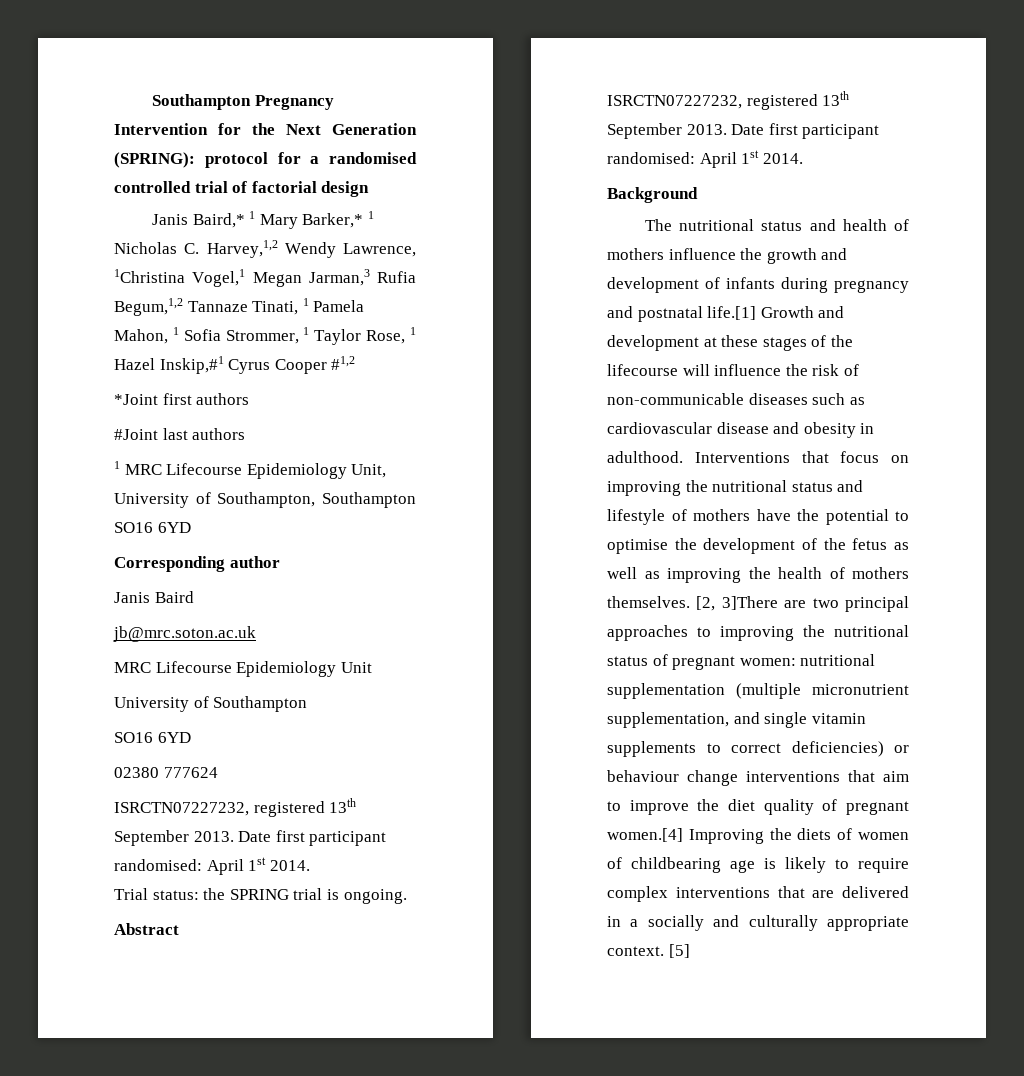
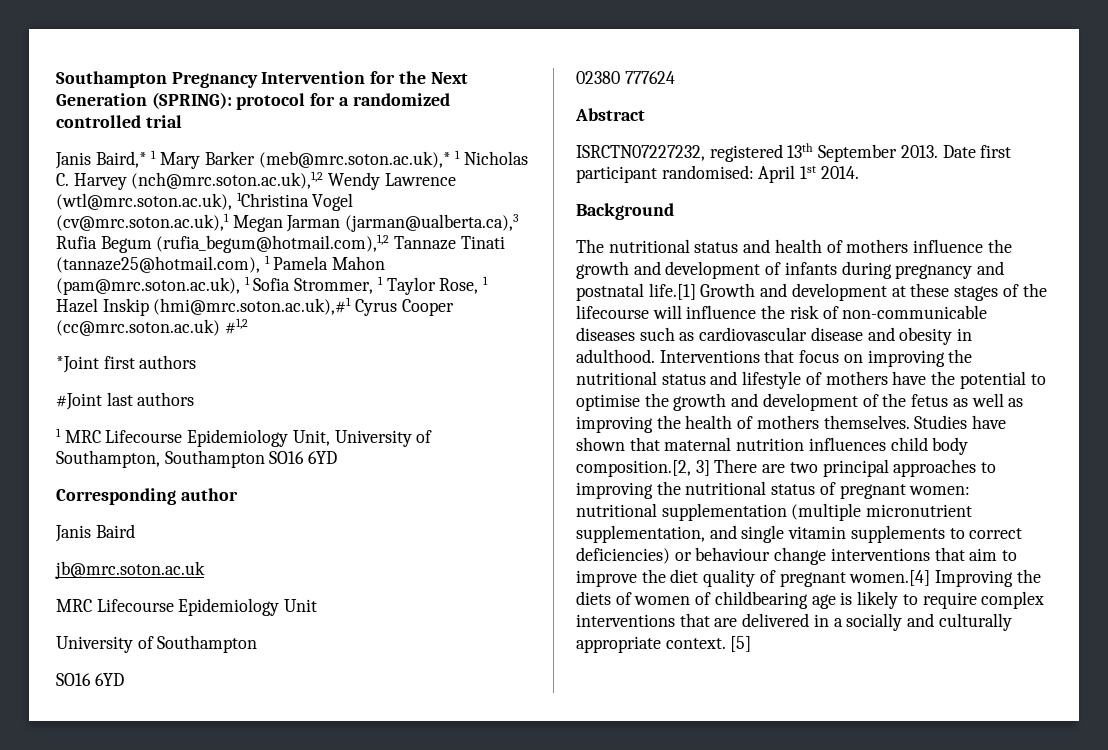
[329,152,417,164] randomised -> [352,93,450,106] randomized
[232,181,370,197] of factorial design -> (182, 121) none
[302,213,364,228] Barker,* -> [204,151,451,168] Barker (meb@mrc.soton.ac.uk),*
[206,240,416,258] [114,269,416,287] [114,298,365,316] [114,329,168,344] Harvey,1,2 Wendy Lawrence, 1Christina Vogel,1 Megan Jarman,3 Rufia Begum,1,2 Tannaze Tinati, 1 Pamela Mahon, -> [73,171,456,190] [56,192,354,211] [56,213,520,232] [56,234,505,253] [56,255,386,273] [56,277,240,295] Harvey (nch@mrc.soton.ac.uk),1,2 Wendy Lawrence (wtl@mrc.soton.ac.uk), 1Christina Vogel (cv@mrc.soton.ac.uk),1 Megan Jarman (jarman@ualberta.ca),3 Rufia Begum (rufia_begum@hotmail.com),1,2 Tannaze Tinati (tannaze25@hotmail.com), 1 Pamela Mahon (pam@mrc.soton.ac.uk),
[159,356,224,374] Inskip,#1 -> [102,297,352,316] Inskip (hmi@mrc.soton.ac.uk),#1
(327, 366) none -> [56,319,220,336] (cc@mrc.soton.ac.uk)
[114,798,357,817] [114,830,387,846] [114,857,310,875] [114,888,407,904] // ISRCTN07227232, registered 13th September 2013. Date first participant randomised: April 1st 2014. // Trial status: the SPRING trial is ongoing. -> (675, 77) none
(697, 544) none -> [673,393,759,411] growth and
[696,596,778,611] [2, 3]There -> [914,415,1007,429] [576,437,969,455] [576,459,758,477] Studies have shown that maternal nutrition influences child body composition.[2, 3] There

